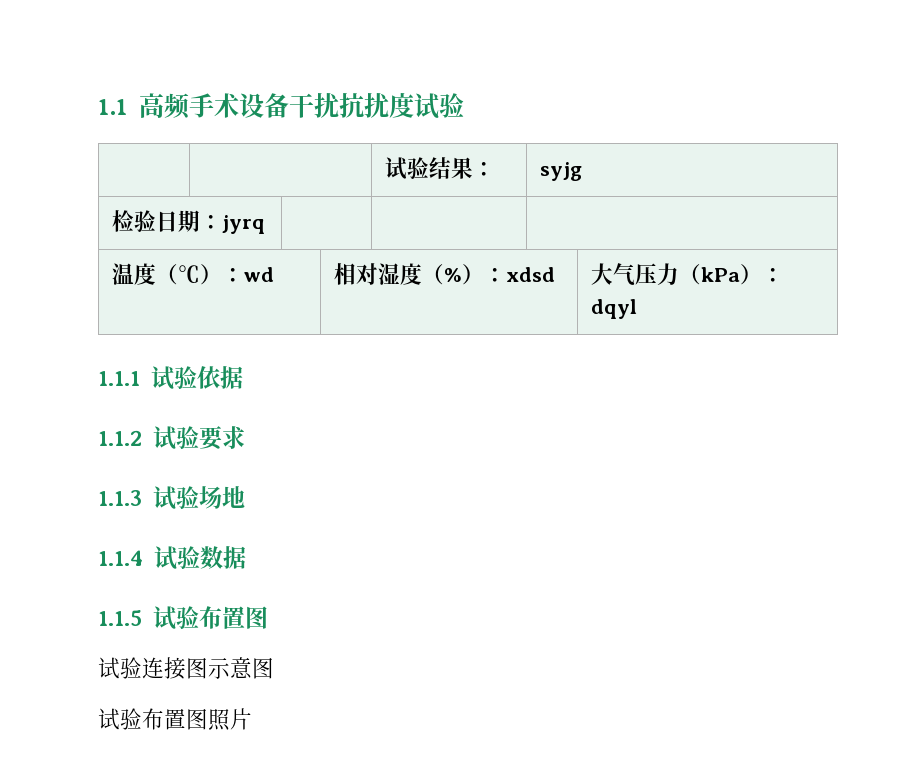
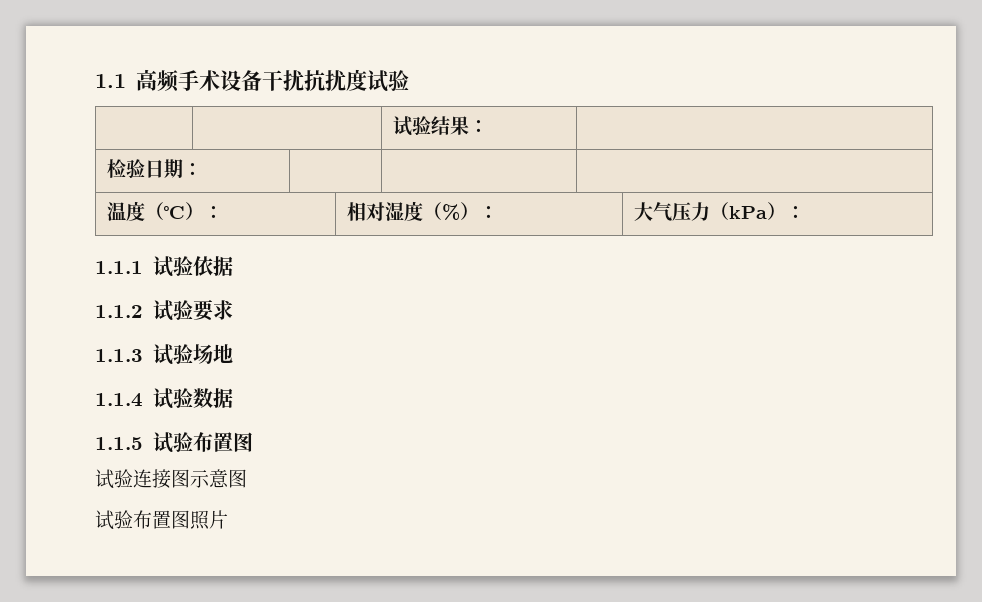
[540,162,583,181] syjg -> (488, 126) none
[222,215,266,234] jyrq -> (202, 169) none
[244,267,275,282] wd -> (223, 212) none
[506,267,556,282] xdsd -> (498, 212) none
[591,299,638,319] dqyl -> (805, 212) none

